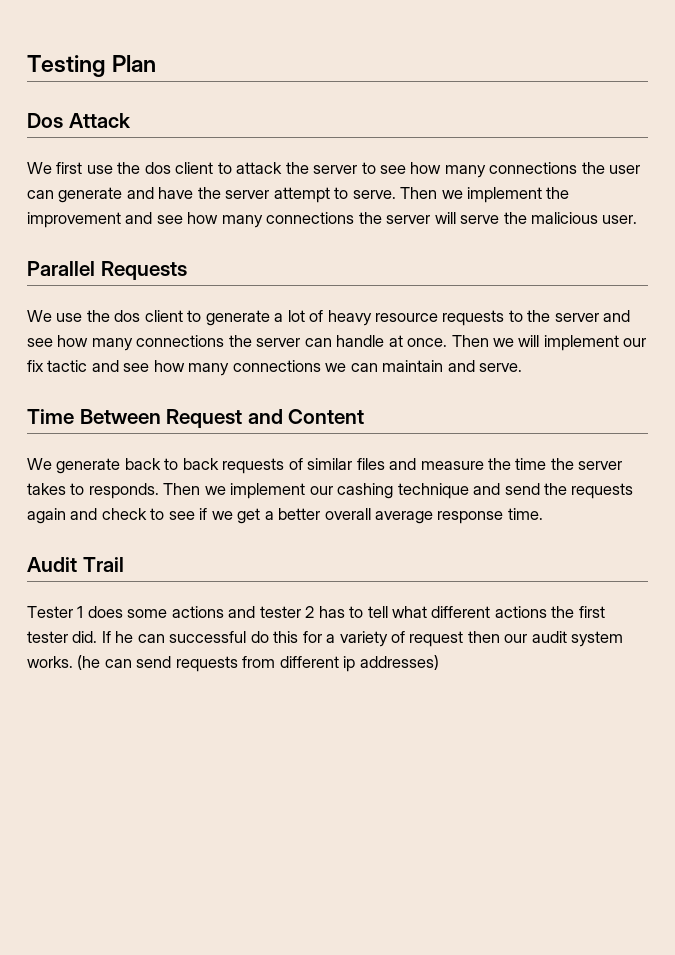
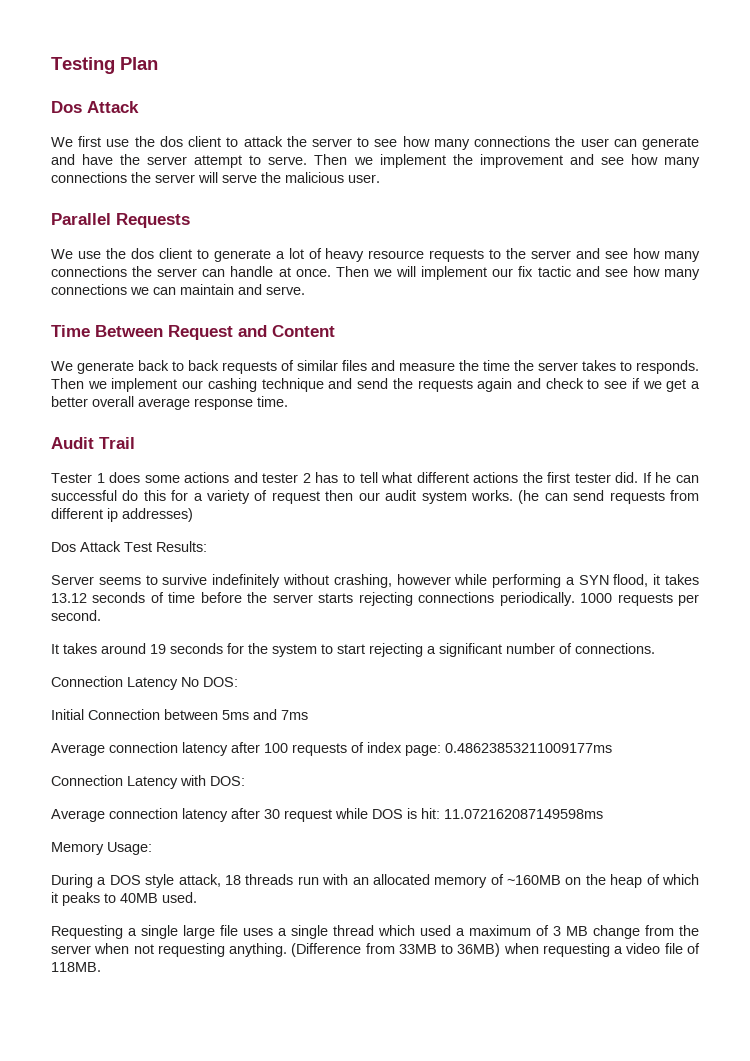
(439, 662) none -> [51,541,207,552] [51,574,700,588] [51,592,699,606] [51,610,101,621] [51,643,655,657] [51,676,238,690] [51,709,308,720] [51,742,612,756] [51,775,245,789] [51,808,603,822] [51,842,152,855] [51,874,700,888] [51,892,197,906] [51,925,699,939] [51,943,700,957] [51,962,101,972] // Dos Attack Test Results: // Server seems to survive indefinitely without crashing, however while performing a SYN flood, it takes 13.12 seconds of time before the server starts rejecting connections periodically. 1000 requests per second. // It takes around 19 seconds for the system to start rejecting a significant number of connections. // Connection Latency No DOS: // Initial Connection between 5ms and 7ms // Average connection latency after 100 requests of index page: 0.48623853211009177ms // Connection Latency with DOS: // Average connection latency after 30 request while DOS is hit: 11.072162087149598ms // Memory Usage: // During a DOS style attack, 18 threads run with an allocated memory of ~160MB on the heap of which it peaks to 40MB used. // Requesting a single large file uses a single thread which used a maximum of 3 MB change from the server when not requesting anything. (Difference from 33MB to 36MB) when requesting a video file of 118MB.

